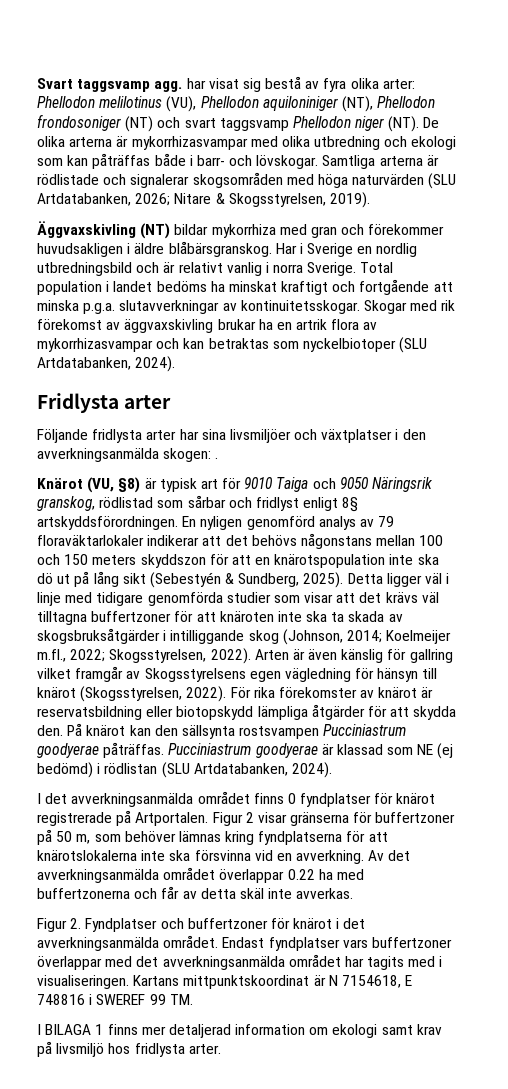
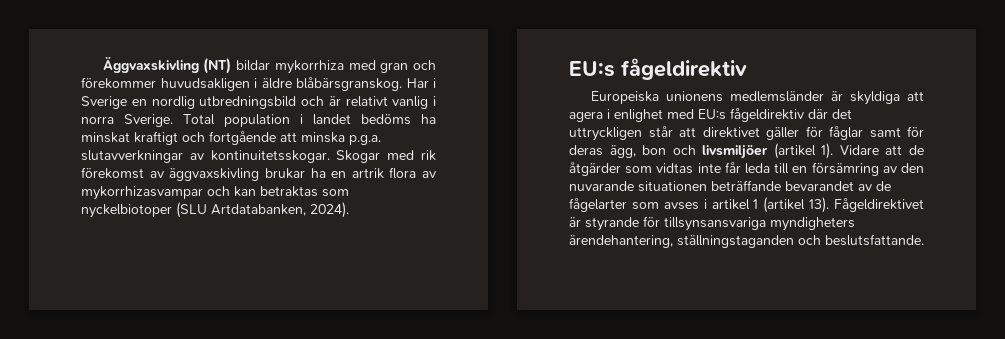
[37,76,415,92] [37,96,436,112] [37,114,440,132] [37,136,457,150] [37,153,439,169] [37,172,457,189] [37,192,370,208] Svart taggsvamp agg. har visat sig bestå av fyra olika arter: Phellodon melilotinus (VU), Phellodon aquiloniniger (NT), Phellodon frondosoniger (NT) och svart taggsvamp Phellodon niger (NT). De olika arterna är mykorrhizasvampar med olika utbredning och ekologi som kan påträffas både i barr- och lövskogar. Samtliga arterna är rödlistade och signalerar skogsområden med höga naturvärden (SLU Artdatabanken, 2026; Nitare & Skogsstyrelsen, 2019). // -> (102, 65) none
[37,393,172,413] [37,429,426,443] [37,448,219,462] [37,477,434,493] [37,495,359,512] [37,516,395,530] [37,533,444,549] [37,554,439,568] [37,571,450,588] [37,592,439,606] [37,611,403,625] [37,628,452,645] [37,648,453,664] [37,666,438,682] [37,686,434,702] [37,704,457,720] [37,723,407,739] [37,742,454,759] [37,762,332,778] [37,791,436,807] [37,810,456,826] [37,829,388,845] [37,850,411,864] [37,867,364,883] [37,886,354,899] [37,918,366,932] [37,935,452,951] [37,954,443,970] [37,975,413,989] [37,994,193,1005] [37,1024,442,1038] [37,1041,221,1057] Fridlysta arter // Följande fridlysta arter har sina livsmiljöer och växtplatser i den avverkningsanmälda skogen: . // Knärot (VU, §8) är typisk art för 9010 Taiga och 9050 Näringsrik granskog, rödlistad som sårbar och fridlyst enligt 8§ artskyddsförordningen. En nyligen genomförd analys av 79 floraväktarlokaler indikerar att det behövs någonstans mellan 100 och 150 meters skyddszon för att en knärotspopulation inte ska dö ut på lång sikt (Sebestyén & Sundberg, 2025). Detta ligger väl i linje med tidigare genomförda studier som visar att det krävs väl tilltagna buffertzoner för att knäroten inte ska ta skada av skogsbruksåtgärder i intilliggande skog (Johnson, 2014; Koelmeijer m.fl., 2022; Skogsstyrelsen, 2022). Arten är även känslig för gallring vilket framgår av Skogsstyrelsens egen vägledning för hänsyn till knärot (Skogsstyrelsen, 2022). För rika förekomster av knärot är reservatsbildning eller biotopskydd lämpliga åtgärder för att skydda den. På knärot kan den sällsynta rostsvampen Pucciniastrum goodyerae påträffas. Pucciniastrum goodyerae är klassad som NE (ej bedömd) i rödlistan (SLU Artdatabanken, 2024). // I det avverkningsanmälda området finns 0 fyndplatser för knärot registrerade på Artportalen. Figur 2 visar gränserna för buffertzoner på 50 m, som behöver lämnas kring fyndplatserna för att knärotslokalerna inte ska försvinna vid en avverkning. Av det avverkningsanmälda området överlappar 0.22 ha med buffertzonerna och får av detta skäl inte avverkas. // Figur 2. Fyndplatser och buffertzoner för knärot i det avverkningsanmälda området. Endast fyndplatser vars buffertzoner överlappar med det avverkningsanmälda området har tagits med i visualiseringen. Kartans mittpunktskoordinat är N 7154618, E 748816 i SWEREF 99 TM. // I BILAGA 1 finns mer detaljerad information om ekologi samt krav på livsmiljö hos fridlysta arter. -> [569,58,747,80] [590,91,924,105] [569,108,852,122] [569,126,924,141] [569,143,924,159] [569,162,924,176] [569,180,891,192] [569,197,924,213] [569,216,855,231] [569,234,924,248] EU:s fågeldirektiv // Europeiska unionens medlemsländer är skyldiga att agera i enlighet med EU:s fågeldirektiv där det uttryckligen står att direktivet gäller för fåglar samt för deras ägg, bon och livsmiljöer (artikel 1). Vidare att de åtgärder som vidtas inte får leda till en försämring av den nuvarande situationen beträffande bevarandet av de fågelarter som avses i artikel 1 (artikel 13). Fågeldirektivet är styrande för tillsynsansvariga myndigheters ärendehantering, ställningstaganden och beslutsfattande.

